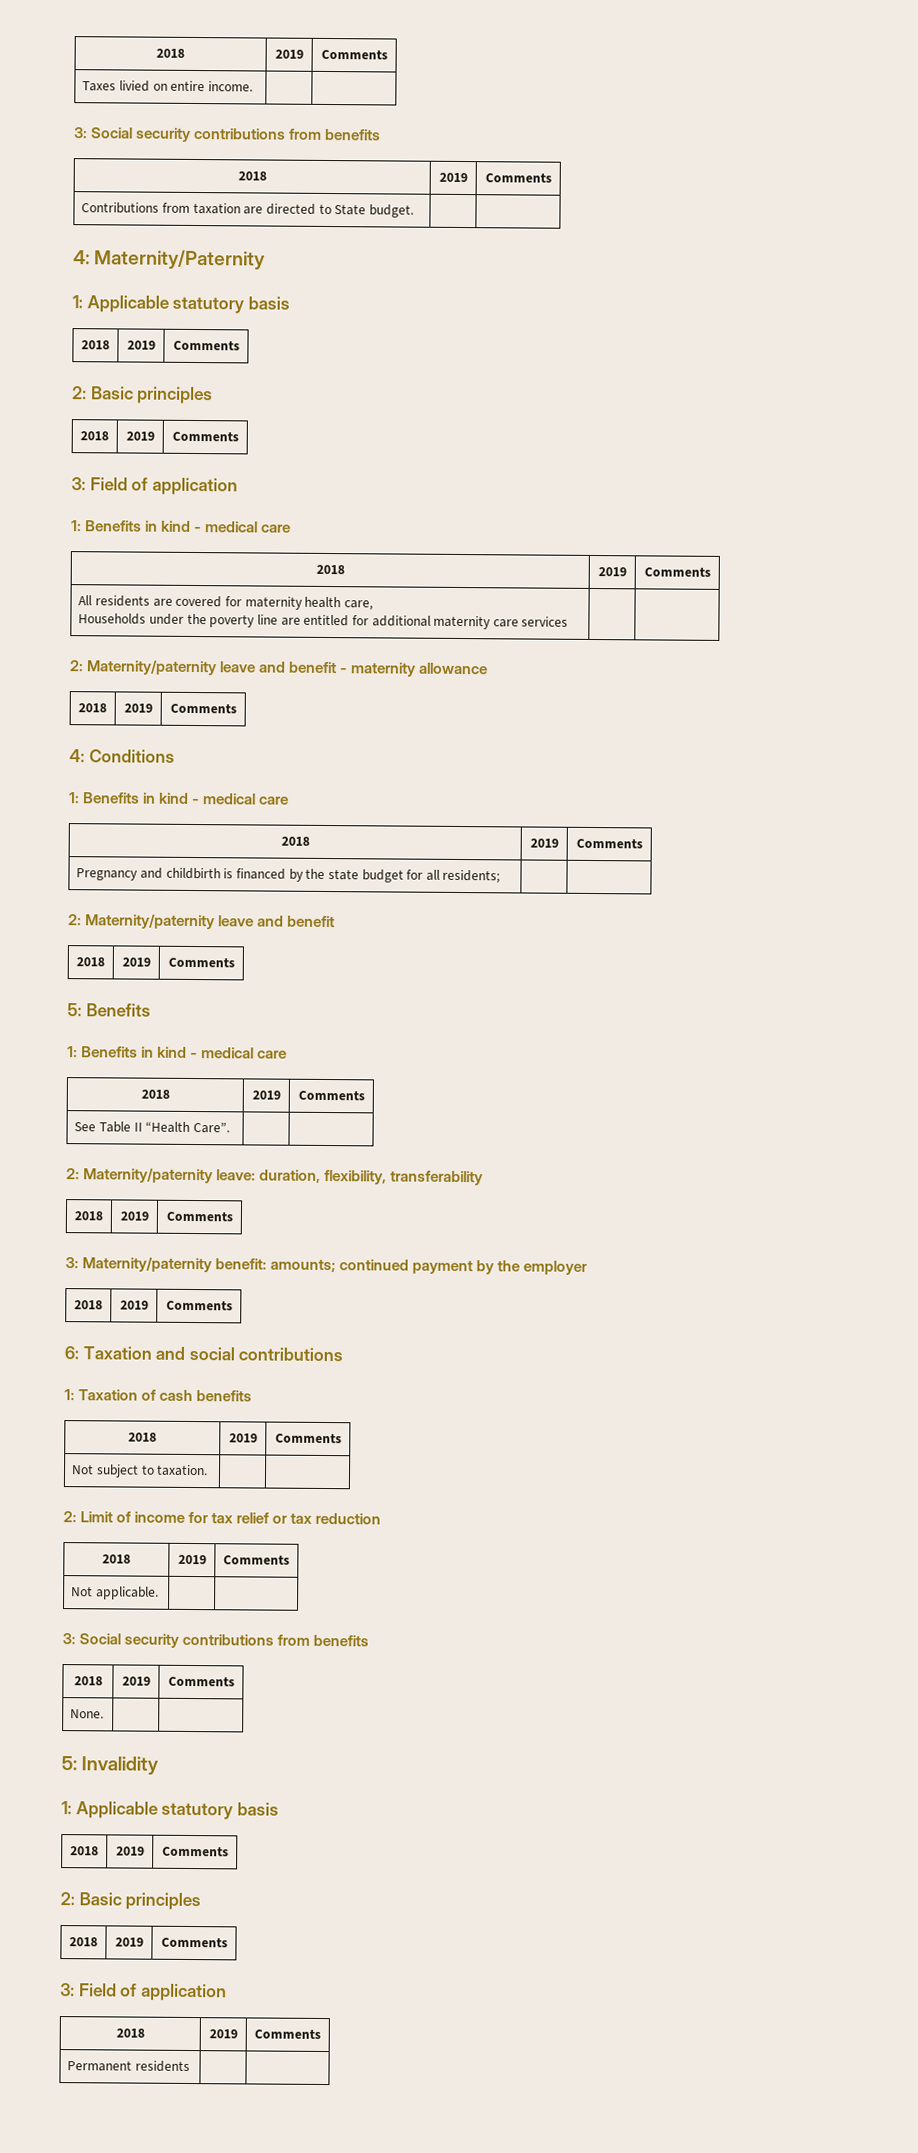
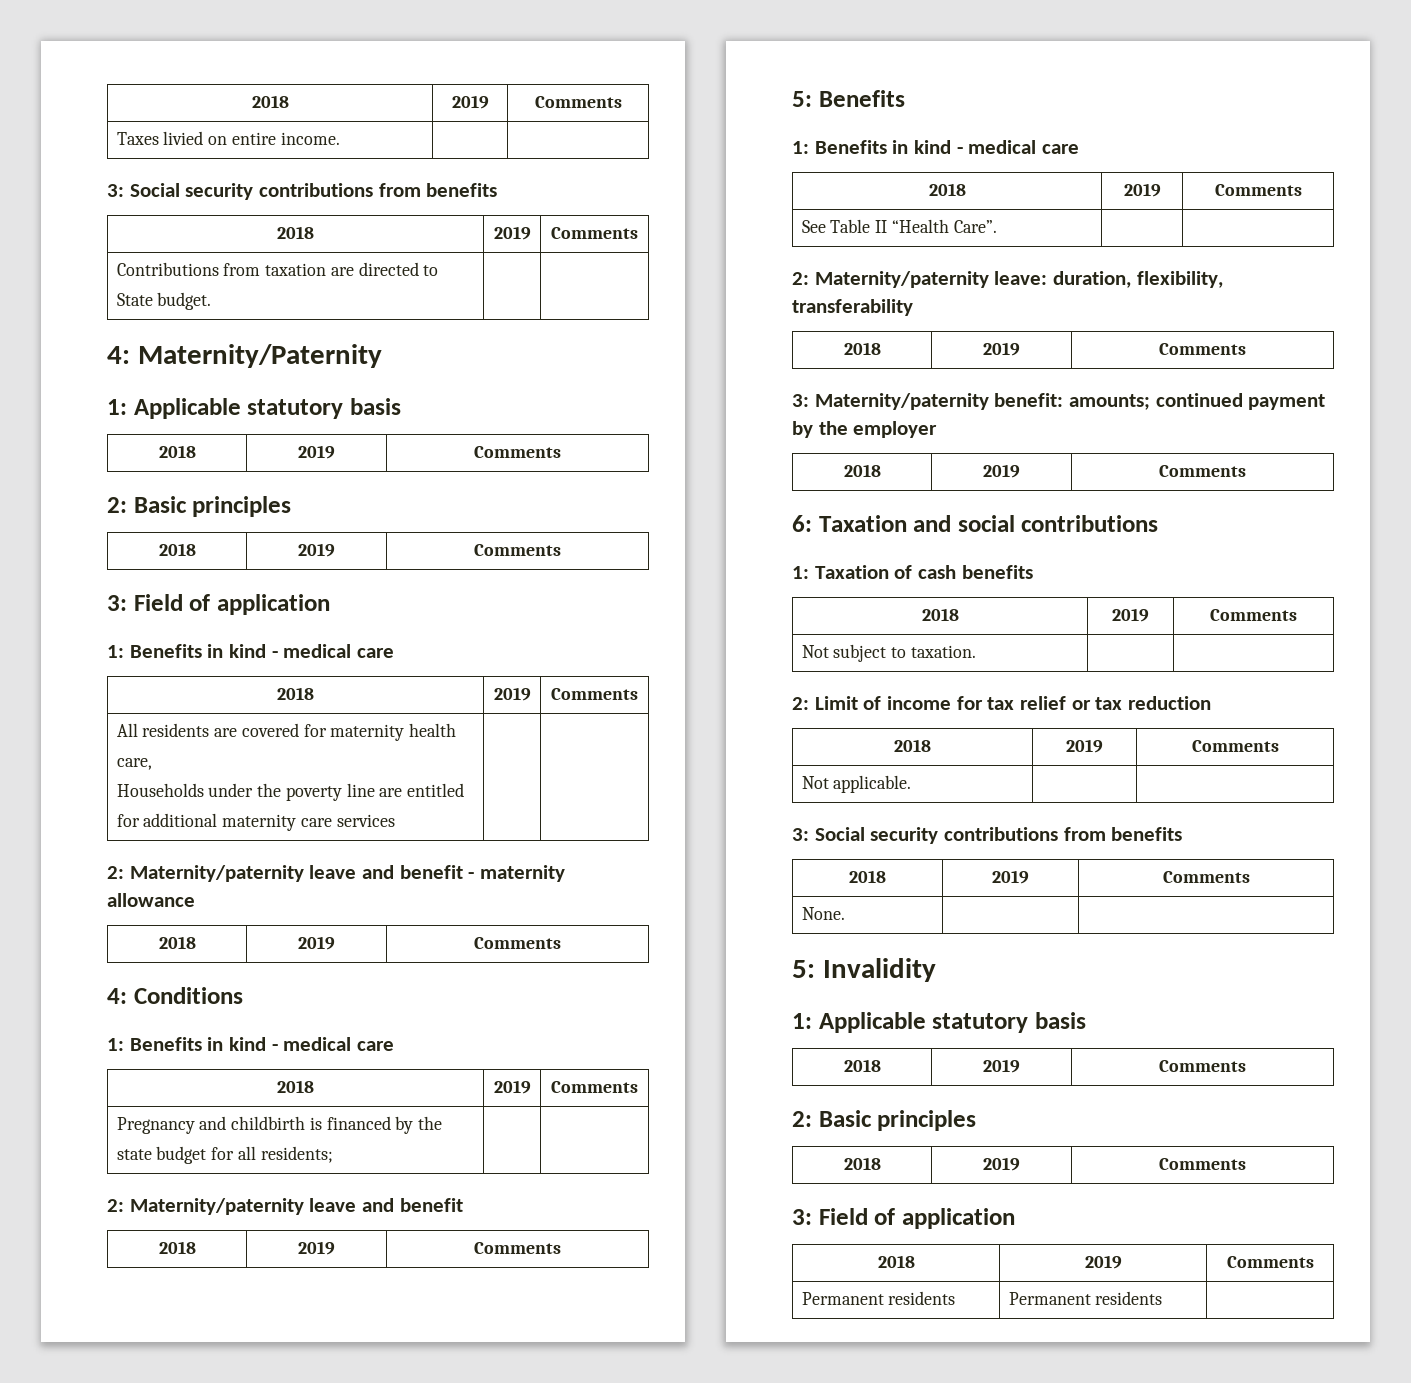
(191, 2066) none -> [1008,1291,1163,1305] Permanent residents

